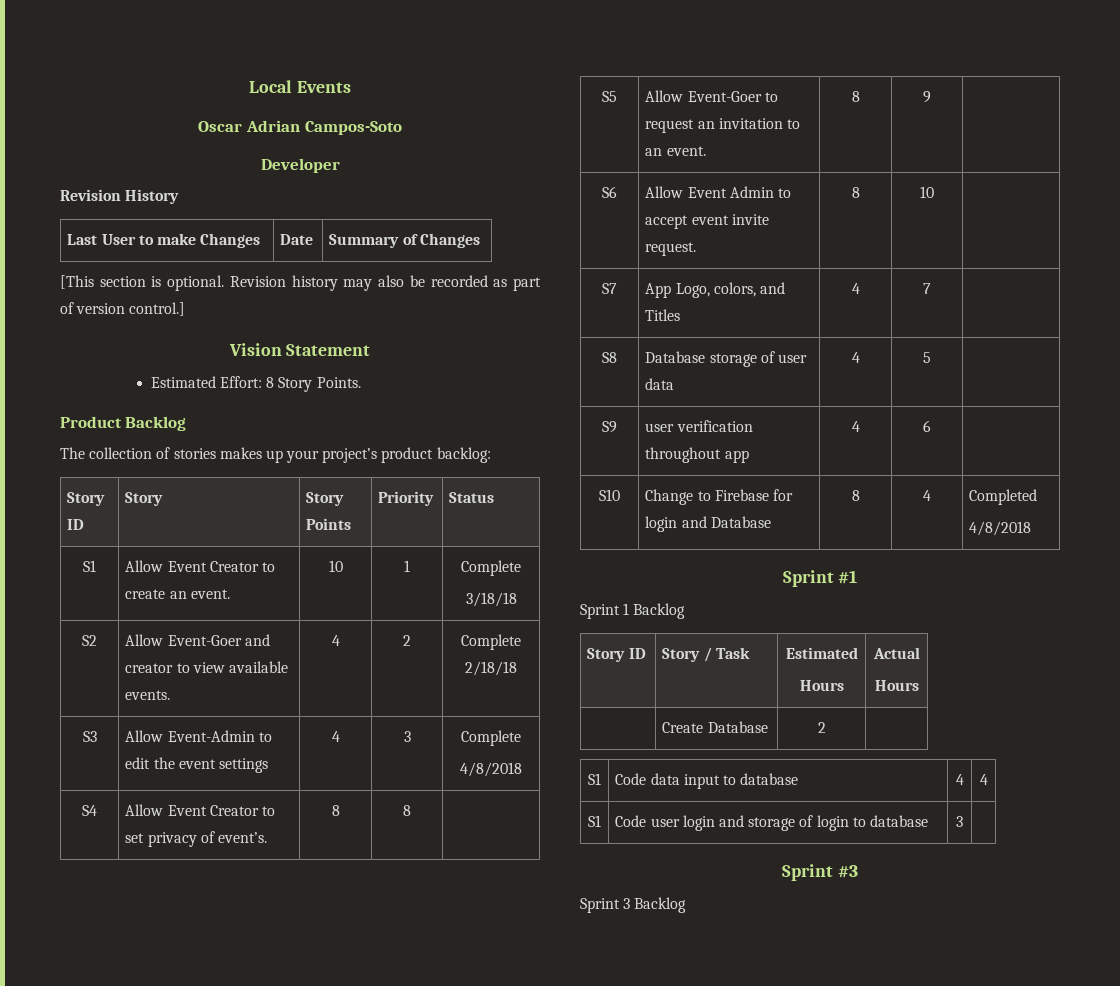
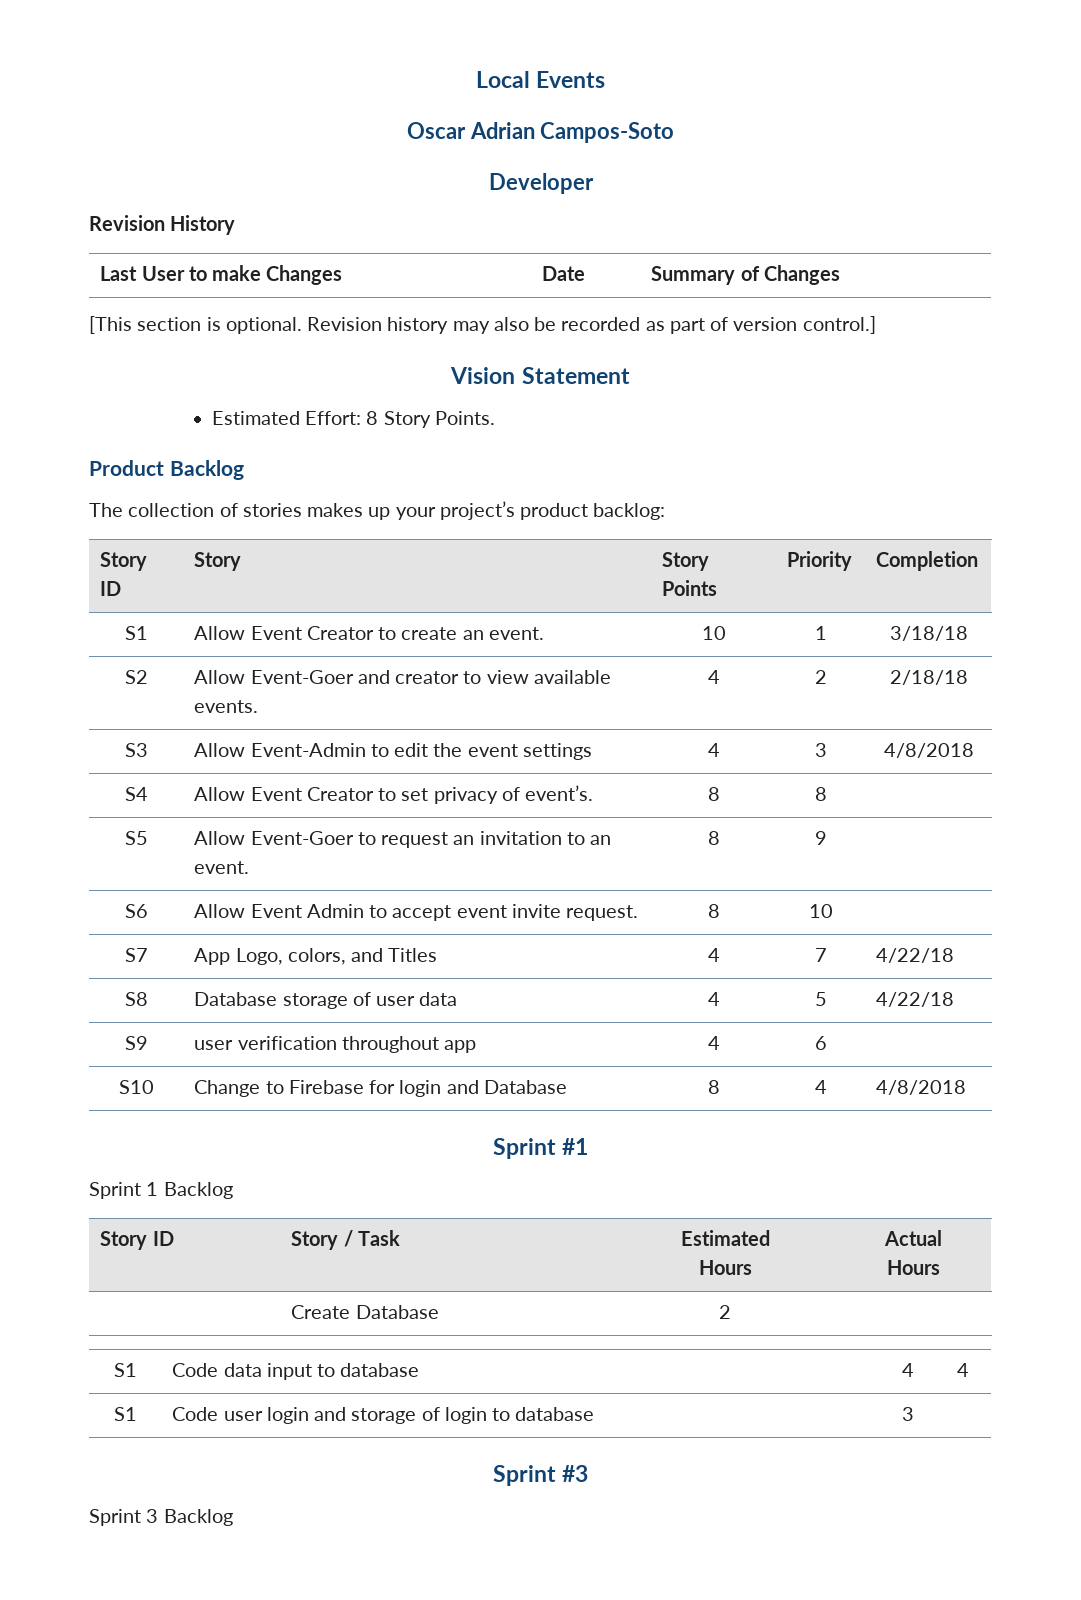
[449,492,495,503] Status -> [876,551,979,571] Completion
[461,560,521,576] Complete // -> (827, 633) none
[461,634,521,650] Complete -> (827, 677) none
[461,730,521,746] Complete // -> (827, 750) none
(931, 288) none -> [876,948,955,963] 4/22/18
(931, 357) none -> [876,992,955,1007] 4/22/18
[969,489,1038,505] Completed // -> (827, 1087) none

